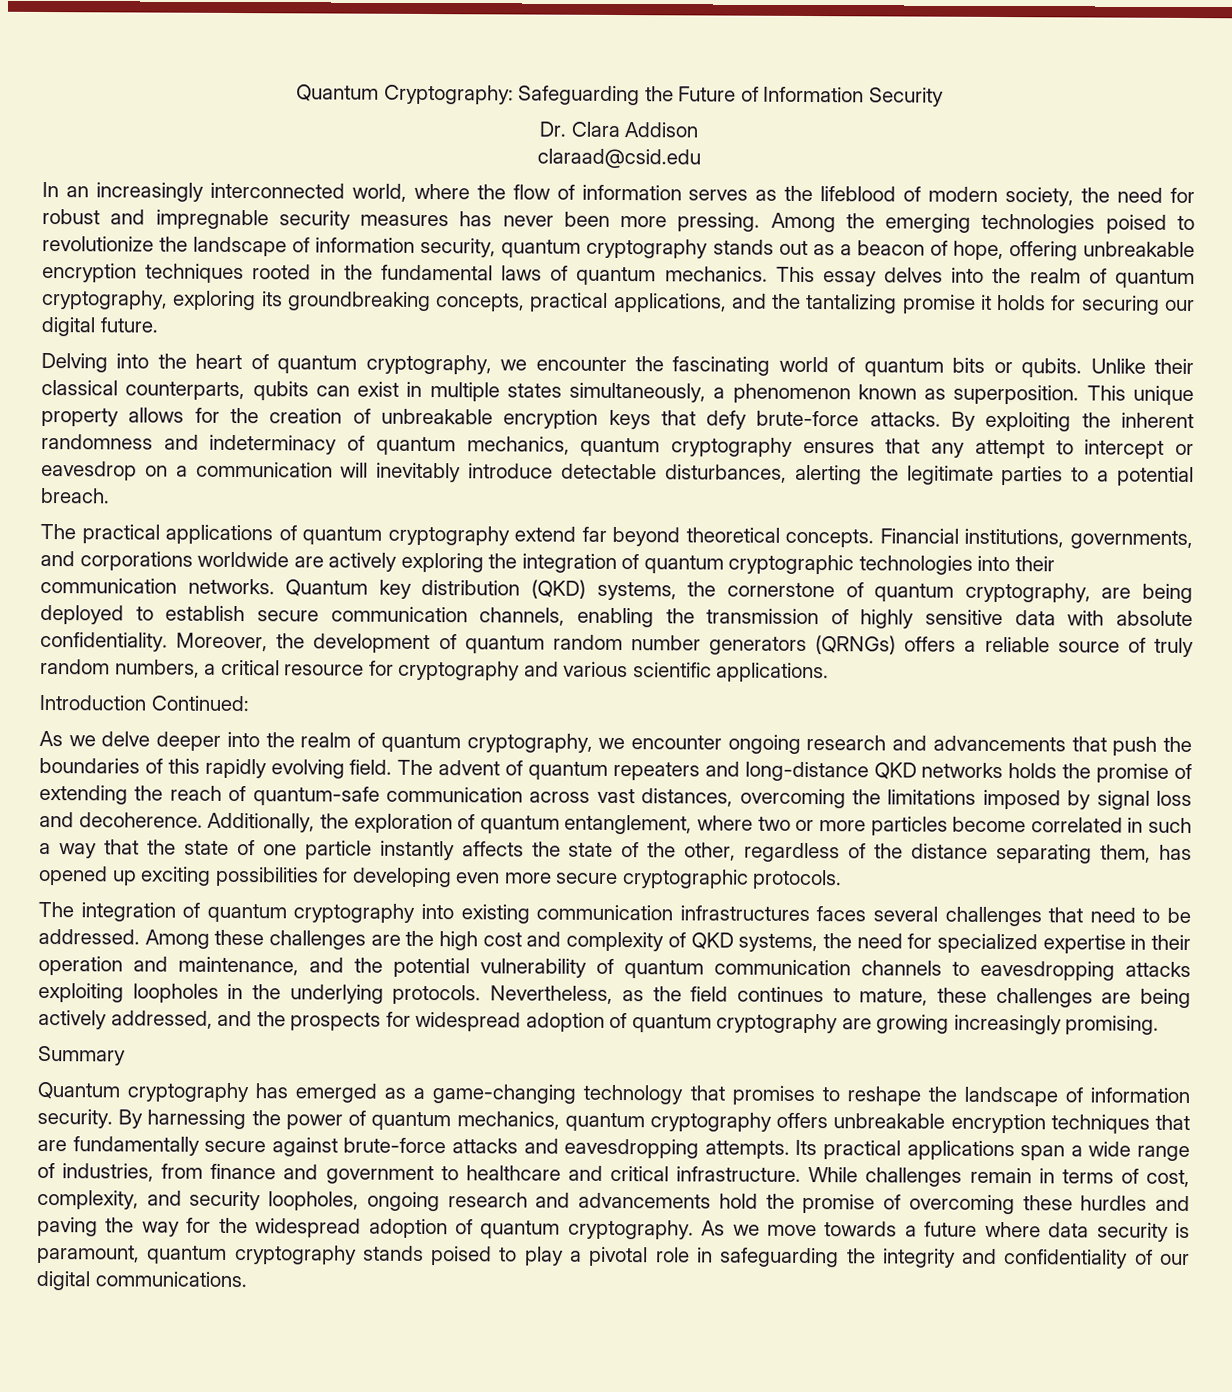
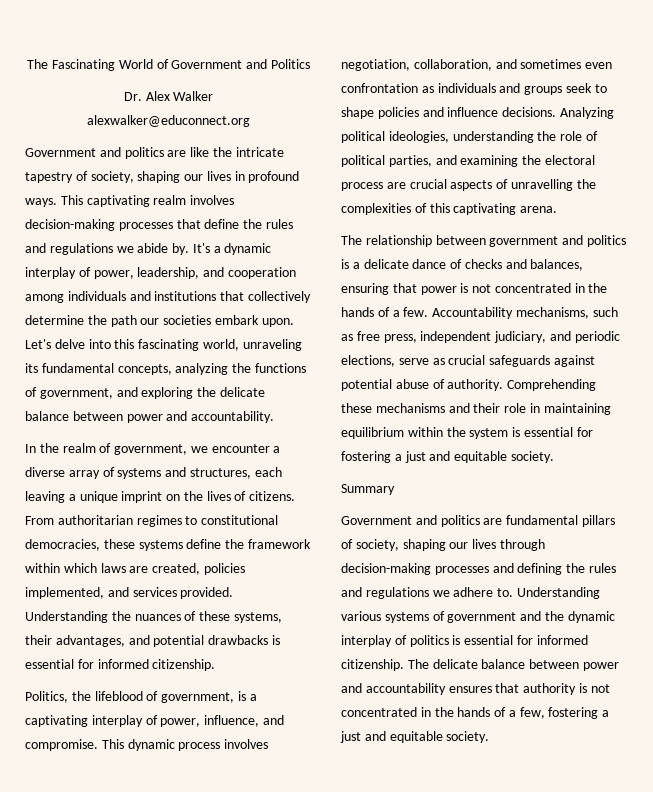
[296,84,944,107] [538,121,700,138] [536,148,701,169] [42,181,1196,207] [42,208,1195,234] [42,235,1195,261] [42,262,1195,289] [42,289,1195,315] [41,316,158,337] [41,352,1194,378] [41,379,1194,406] [41,407,1194,432] [41,433,1194,459] [41,460,1195,487] [41,487,110,504] [40,523,1193,550] [40,550,1055,575] [40,577,1193,604] [40,604,1193,629] [40,631,1195,658] [40,658,830,683] [39,694,249,712] [39,730,1192,756] [39,757,1193,783] [39,784,1193,810] [39,811,1192,836] [39,839,1193,864] [39,865,843,890] [38,901,1191,927] [38,928,1192,954] [38,955,1191,981] [38,982,1191,1009] [38,1009,1160,1035] [38,1045,126,1066] [37,1081,1191,1107] [37,1108,1190,1134] [37,1136,1190,1162] [37,1162,1190,1188] [37,1189,1191,1215] [37,1216,1191,1242] [37,1244,1190,1269] [36,1270,247,1291] Quantum Cryptography: Safeguarding the Future of Information Security // Dr. Clara Addison // claraad@csid.edu // In an increasingly interconnected world, where the flow of information serves as the lifeblood of modern society, the need for robust and impregnable security measures has never been more pressing. Among the emerging technologies poised to revolutionize the landscape of information security, quantum cryptography stands out as a beacon of hope, offering unbreakable encryption techniques rooted in the fundamental laws of quantum mechanics. This essay delves into the realm of quantum cryptography, exploring its groundbreaking concepts, practical applications, and the tantalizing promise it holds for securing our digital future. // Delving into the heart of quantum cryptography, we encounter the fascinating world of quantum bits or qubits. Unlike their classical counterparts, qubits can exist in multiple states simultaneously, a phenomenon known as superposition. This unique property allows for the creation of unbreakable encryption keys that defy brute-force attacks. By exploiting the inherent randomness and indeterminacy of quantum mechanics, quantum cryptography ensures that any attempt to intercept or eavesdrop on a communication will inevitably introduce detectable disturbances, alerting the legitimate parties to a potential breach. // The practical applications of quantum cryptography extend far beyond theoretical concepts. Financial institutions, governments, and corporations worldwide are actively exploring the integration of quantum cryptographic technologies into their communication networks. Quantum key distribution (QKD) systems, the cornerstone of quantum cryptography, are being deployed to establish secure communication channels, enabling the transmission of highly sensitive data with absolute confidentiality. Moreover, the development of quantum random number generators (QRNGs) offers a reliable source of truly random numbers, a critical resource for cryptography and various scientific applications. // Introduction Continued: // As we delve deeper into the realm of quantum cryptography, we encounter ongoing research and advancements that push the boundaries of this rapidly evolving field. The advent of quantum repeaters and long-distance QKD networks holds the promise of extending the reach of quantum-safe communication across vast distances, overcoming the limitations imposed by signal loss and decoherence. Additionally, the exploration of quantum entanglement, where two or more particles become correlated in such a way that the state of one particle instantly affects the state of the other, regardless of the distance separating them, has opened up exciting possibilities for developing even more secure cryptographic protocols. // The integration of quantum cryptography into existing communication infrastructures faces several challenges that need to be addressed. Among these challenges are the high cost and complexity of QKD systems, the need for specialized expertise in their operation and maintenance, and the potential vulnerability of quantum communication channels to eavesdropping attacks exploiting loopholes in the underlying protocols. Nevertheless, as the field continues to mature, these challenges are being actively addressed, and the prospects for widespread adoption of quantum cryptography are growing increasingly promising. // Summary // Quantum cryptography has emerged as a game-changing technology that promises to reshape the landscape of information security. By harnessing the power of quantum mechanics, quantum cryptography offers unbreakable encryption techniques that are fundamentally secure against brute-force attacks and eavesdropping attempts. Its practical applications span a wide range of industries, from finance and government to healthcare and critical infrastructure. While challenges remain in terms of cost, complexity, and security loopholes, ongoing research and advancements hold the promise of overcoming these hurdles and paving the way for the widespread adoption of quantum cryptography. As we move towards a future where data security is paramount, quantum cryptography stands poised to play a pivotal role in safeguarding the integrity and confidentiality of our digital communications. -> [27,59,310,71] [123,91,214,101] [87,115,250,127] [25,147,284,159] [25,171,300,183] [25,195,235,207] [25,219,293,231] [25,243,272,255] [25,267,296,279] [25,291,311,303] [25,315,294,327] [25,339,302,351] [25,363,306,375] [25,387,265,399] [25,411,275,423] [25,443,281,455] [25,467,282,479] [25,491,296,503] [25,515,279,527] [25,539,311,551] [25,563,245,575] [25,587,234,599] [25,611,282,623] [25,635,280,647] [25,659,216,671] [25,691,257,703] [25,715,284,727] [25,739,269,751] [341,59,613,71] [341,83,607,95] [341,107,614,119] [341,131,598,143] [341,155,595,167] [341,179,596,191] [341,203,558,215] [341,235,626,247] [341,259,584,271] [341,283,608,295] [341,307,618,319] [341,331,620,343] [341,355,595,367] [341,379,597,391] [341,403,611,415] [341,427,593,439] [341,451,554,463] [341,484,395,495] [341,515,615,527] [341,539,545,551] [341,563,616,575] [341,587,600,599] [341,611,615,623] [341,635,588,647] [341,659,619,671] [341,683,610,695] [341,707,610,719] [340,731,490,743] The Fascinating World of Government and Politics // Dr. Alex Walker // alexwalker@educonnect.org // Government and politics are like the intricate tapestry of society, shaping our lives in profound ways. This captivating realm involves decision-making processes that define the rules and regulations we abide by. It's a dynamic interplay of power, leadership, and cooperation among individuals and institutions that collectively determine the path our societies embark upon. Let's delve into this fascinating world, unraveling its fundamental concepts, analyzing the functions of government, and exploring the delicate balance between power and accountability. // In the realm of government, we encounter a diverse array of systems and structures, each leaving a unique imprint on the lives of citizens. From authoritarian regimes to constitutional democracies, these systems define the framework within which laws are created, policies implemented, and services provided. Understanding the nuances of these systems, their advantages, and potential drawbacks is essential for informed citizenship. // Politics, the lifeblood of government, is a captivating interplay of power, influence, and compromise. This dynamic process involves negotiation, collaboration, and sometimes even confrontation as individuals and groups seek to shape policies and influence decisions. Analyzing political ideologies, understanding the role of political parties, and examining the electoral process are crucial aspects of unravelling the complexities of this captivating arena. // The relationship between government and politics is a delicate dance of checks and balances, ensuring that power is not concentrated in the hands of a few. Accountability mechanisms, such as free press, independent judiciary, and periodic elections, serve as crucial safeguards against potential abuse of authority. Comprehending these mechanisms and their role in maintaining equilibrium within the system is essential for fostering a just and equitable society. // Summary // Government and politics are fundamental pillars of society, shaping our lives through decision-making processes and defining the rules and regulations we adhere to. Understanding various systems of government and the dynamic interplay of politics is essential for informed citizenship. The delicate balance between power and accountability ensures that authority is not concentrated in the hands of a few, fostering a just and equitable society.

